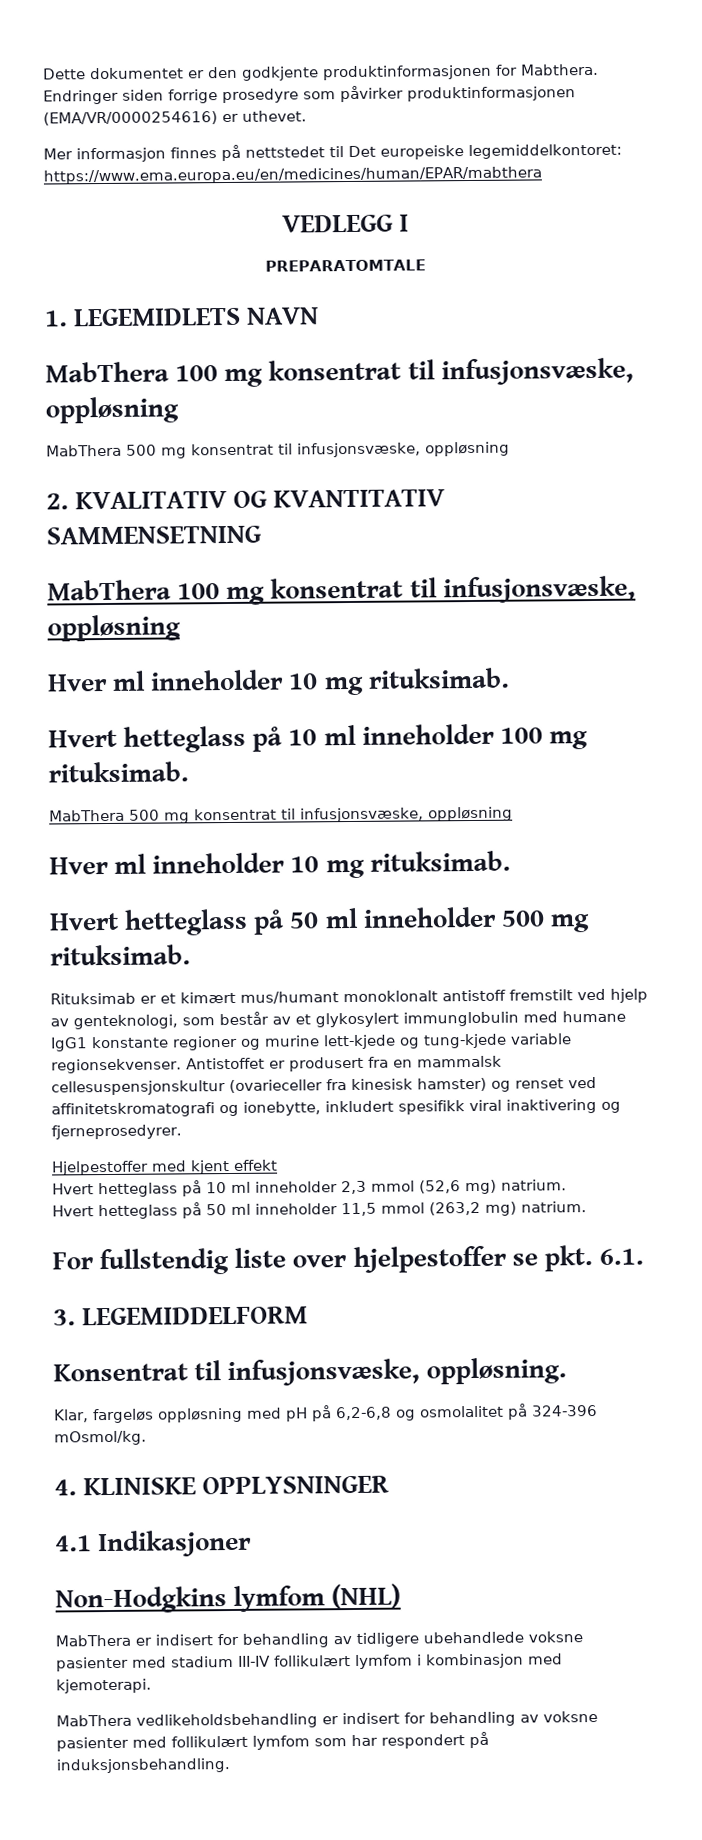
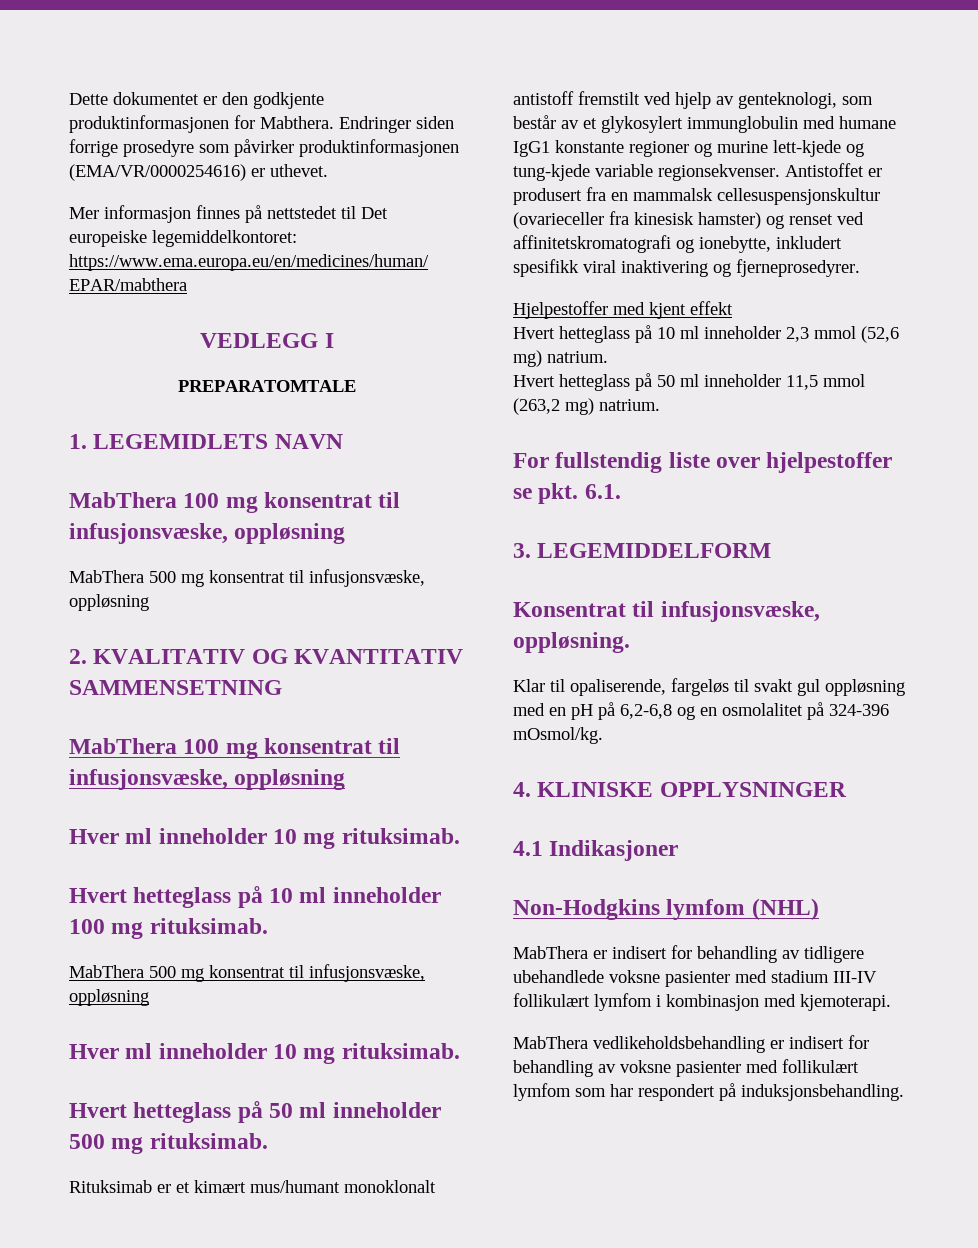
[54,1408,154,1424] Klar, fargeløs -> [513,678,820,696] Klar til opaliserende, fargeløs til svakt gul
(282, 1413) none -> [549,707,566,716] en
(416, 1415) none -> [700,707,717,716] en

